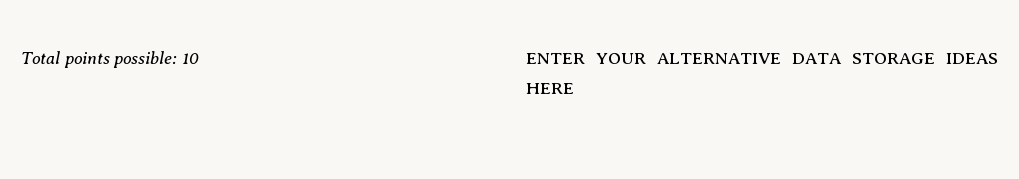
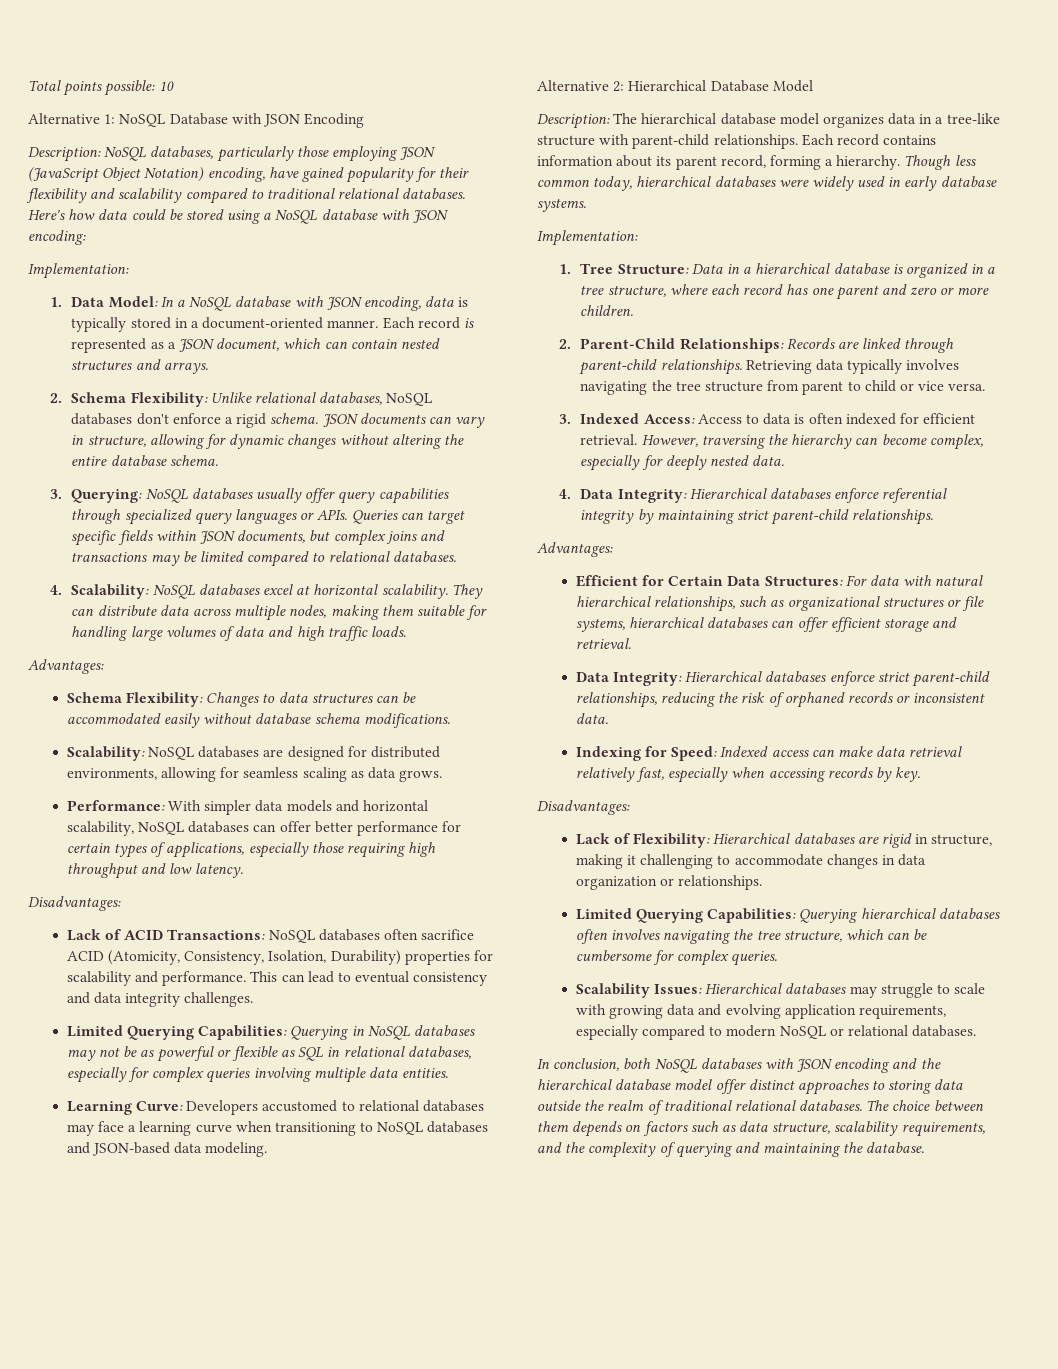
[526,53,998,64] [526,83,574,94] ENTER YOUR ALTERNATIVE DATA STORAGE IDEAS HERE -> [28,113,365,128] [28,146,437,162] [28,167,470,183] [26,188,466,204] [28,209,450,224] [28,230,86,245] [28,263,129,279] [49,296,469,311] [71,317,474,332] [71,338,440,353] [71,359,208,374] [49,392,433,407] [71,413,486,428] [71,434,464,449] [71,455,218,466] [49,488,449,504] [71,509,465,525] [71,530,445,546] [71,551,456,567] [49,584,483,599] [71,605,488,621] [71,626,406,641] [28,659,104,674] [66,692,417,707] [66,713,450,728] [66,746,440,761] [66,767,443,782] [66,800,428,815] [66,821,462,836] [66,842,437,858] [66,863,244,879] [28,896,121,911] [66,929,475,943] [66,950,493,965] [66,971,488,986] [66,992,254,1007] [66,1025,475,1040] [66,1046,471,1062] [66,1067,449,1083] [66,1100,484,1115] [66,1121,489,1136] [66,1142,268,1157] [537,80,813,92] [537,113,1000,129] [537,134,937,149] [537,155,976,170] [537,176,997,191] [537,198,586,212] [537,230,638,246] [558,263,996,278] [580,284,990,300] [580,305,634,316] [558,338,955,353] [579,359,960,375] [580,380,986,395] [558,413,976,425] [580,434,983,450] [580,455,785,471] [558,488,948,503] [580,509,934,525] [537,542,613,557] [575,575,984,587] [575,596,985,612] [575,617,958,632] [575,638,631,649] [575,671,990,687] [575,692,986,708] [575,713,608,724] [575,746,963,761] [575,767,921,783] [537,800,630,815] [575,833,993,848] [575,854,927,869] [575,875,763,890] [575,908,1000,923] [575,929,928,944] [575,950,778,966] [575,983,986,998] [575,1004,946,1019] [575,1025,977,1040] [537,1058,941,1073] [537,1079,964,1095] [537,1100,984,1115] [537,1121,985,1137] [537,1142,925,1158] Alternative 1: NoSQL Database with JSON Encoding // Description: NoSQL databases, particularly those employing JSON (JavaScript Object Notation) encoding, have gained popularity for their flexibility and scalability compared to traditional relational databases. Here's how data could be stored using a NoSQL database with JSON encoding: // Implementation: // 1. Data Model: In a NoSQL database with JSON encoding, data is typically stored in a document-oriented manner. Each record is represented as a JSON document, which can contain nested structures and arrays. // 2. Schema Flexibility: Unlike relational databases, NoSQL databases don't enforce a rigid schema. JSON documents can vary in structure, allowing for dynamic changes without altering the entire database schema. // 3. Querying: NoSQL databases usually offer query capabilities through specialized query languages or APIs. Queries can target specific fields within JSON documents, but complex joins and transactions may be limited compared to relational databases. // 4. Scalability: NoSQL databases excel at horizontal scalability. They can distribute data across multiple nodes, making them suitable for handling large volumes of data and high traffic loads. // Advantages: // Schema Flexibility: Changes to data structures can be accommodated easily without database schema modifications. // Scalability: NoSQL databases are designed for distributed environments, allowing for seamless scaling as data grows. // Performance: With simpler data models and horizontal scalability, NoSQL databases can offer better performance for certain types of applications, especially those requiring high throughput and low latency. // Disadvantages: // Lack of ACID Transactions: NoSQL databases often sacrifice ACID (Atomicity, Consistency, Isolation, Durability) properties for scalability and performance. This can lead to eventual consistency and data integrity challenges. // Limited Querying Capabilities: Querying in NoSQL databases may not be as powerful or flexible as SQL in relational databases, especially for complex queries involving multiple data entities. // Learning Curve: Developers accustomed to relational databases may face a learning curve when transitioning to NoSQL databases and JSON-based data modeling. // Alternative 2: Hierarchical Database Model // Description: The hierarchical database model organizes data in a tree-like structure with parent-child relationships. Each record contains information about its parent record, forming a hierarchy. Though less common today, hierarchical databases were widely used in early database systems. // Implementation: // 1. Tree Structure: Data in a hierarchical database is organized in a tree structure, where each record has one parent and zero or more children. // 2. Parent-Child Relationships: Records are linked through parent-child relationships. Retrieving data typically involves navigating the tree structure from parent to child or vice versa. // 3. Indexed Access: Access to data is often indexed for efficient retrieval. However, traversing the hierarchy can become complex, especially for deeply nested data. // 4. Data Integrity: Hierarchical databases enforce referential integrity by maintaining strict parent-child relationships. // Advantages: // Efficient for Certain Data Structures: For data with natural hierarchical relationships, such as organizational structures or file systems, hierarchical databases can offer efficient storage and retrieval. // Data Integrity: Hierarchical databases enforce strict parent-child relationships, reducing the risk of orphaned records or inconsistent data. // Indexing for Speed: Indexed access can make data retrieval relatively fast, especially when accessing records by key. // Disadvantages: // Lack of Flexibility: Hierarchical databases are rigid in structure, making it challenging to accommodate changes in data organization or relationships. // Limited Querying Capabilities: Querying hierarchical databases often involves navigating the tree structure, which can be cumbersome for complex queries. // Scalability Issues: Hierarchical databases may struggle to scale with growing data and evolving application requirements, especially compared to modern NoSQL or relational databases. // In conclusion, both NoSQL databases with JSON encoding and the hierarchical database model offer distinct approaches to storing data outside the realm of traditional relational databases. The choice between them depends on factors such as data structure, scalability requirements, and the complexity of querying and maintaining the database.

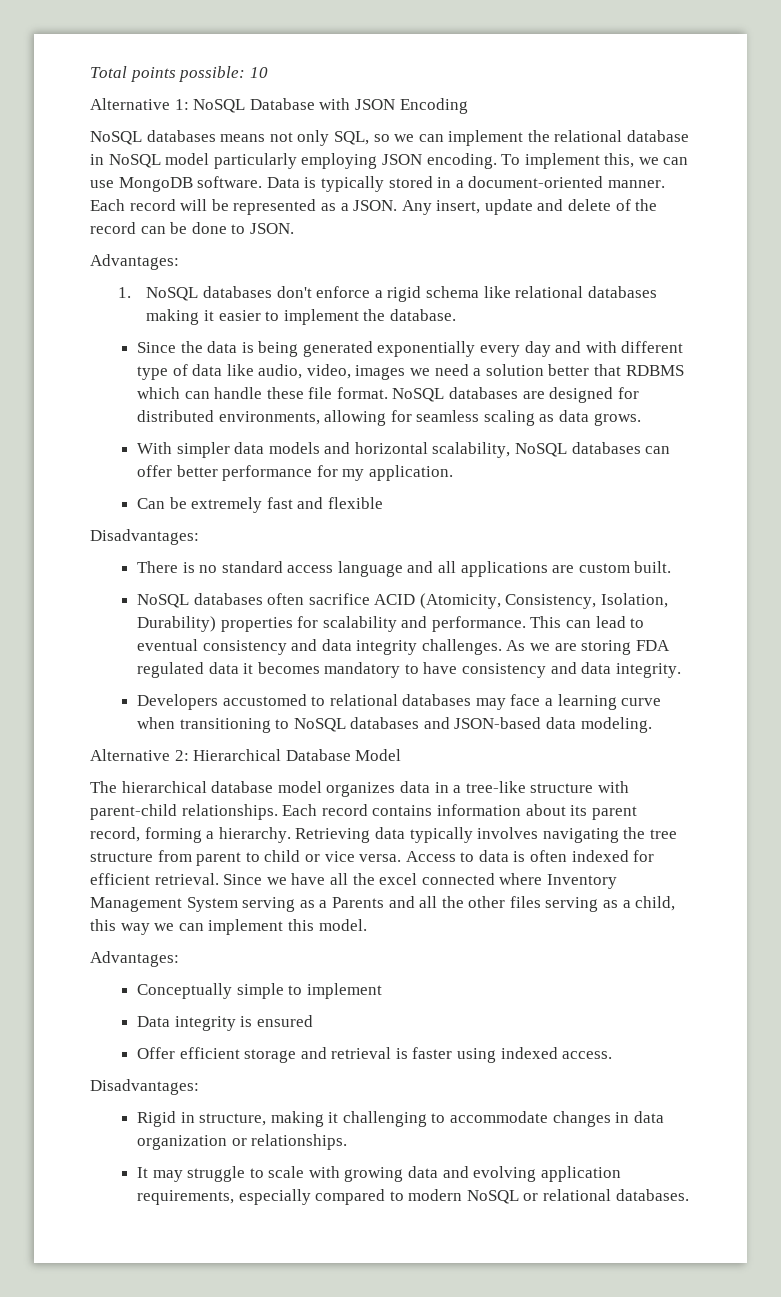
[28,146,437,162] [28,167,470,183] [26,188,466,204] [28,209,450,224] [28,230,86,245] [28,263,129,279] [49,296,455,311] Description: NoSQL databases, particularly those employing JSON (JavaScript Object Notation) encoding, have gained popularity for their flexibility and scalability compared to traditional relational databases. Here's how data could be stored using a NoSQL database with JSON encoding: // Implementation: // 1. Data Model: In a NoSQL database with JSON encoding, data -> [90,130,690,146] [90,153,689,169] [90,176,300,192] NoSQL databases means not only SQL, so we can implement the relational database in NoSQL model particularly employing JSON encoding. To implement this, we can use MongoDB software. Data
[463,318,474,328] is -> [180,199,229,211] will be
[178,338,440,352] [71,359,208,374] [49,392,383,407] JSON document, which can contain nested structures and arrays. // 2. Schema Flexibility: Unlike relational databases, -> [353,199,658,215] [90,222,294,234] [90,254,179,270] [118,287,132,298] JSON. Any insert, update and delete of the record can be done to JSON. // Advantages: // 1.
[270,413,486,428] [71,434,464,449] [71,455,218,466] [49,488,449,504] [71,509,465,525] [71,530,445,546] [71,551,456,567] [49,584,483,599] [71,605,488,621] [71,626,406,641] [28,659,104,674] [66,692,417,707] [66,713,450,728] [66,746,145,761] schema. JSON documents can vary in structure, allowing for dynamic changes without altering the entire database schema. // 3. Querying: NoSQL databases usually offer query capabilities through specialized query languages or APIs. Queries can target specific fields within JSON documents, but complex joins and transactions may be limited compared to relational databases. // 4. Scalability: NoSQL databases excel at horizontal scalability. They can distribute data across multiple nodes, making them suitable for handling large volumes of data and high traffic loads. // Advantages: // Schema Flexibility: Changes to data structures can be accommodated easily without database schema modifications. // Scalability: -> [425,286,657,298] [146,309,456,325] [136,341,684,357] [136,364,684,380] [136,387,388,399] schema like relational databases making it easier to implement the database. // Since the data is being generated exponentially every day and with different type of data like audio, video, images we need a solution better that RDBMS which can handle these file format.
[66,800,165,811] Performance: -> (641, 419) none
[66,842,437,858] [66,863,244,879] [28,896,121,911] [66,929,266,941] certain types of applications, especially those requiring high throughput and low latency. // Disadvantages: // Lack of ACID Transactions: -> [342,465,453,481] [136,497,383,513] [90,529,199,545] [136,561,672,577] my application. // Can be extremely fast and flexible // Disadvantages: // There is no standard access language and all applications are custom built. //
[66,1025,475,1040] [66,1046,471,1062] [66,1067,449,1083] [66,1101,183,1115] // Limited Querying Capabilities: Querying in NoSQL databases may not be as powerful or flexible as SQL in relational databases, especially for complex queries involving multiple data entities. // Learning Curve: -> [506,640,670,655] [136,662,681,678] As we are storing FDA regulated data it becomes mandatory to have consistency and data integrity. //
[537,114,610,129] Description: -> (402, 755) none
[904,155,976,170] [537,176,997,191] [537,198,586,212] [537,230,638,246] [558,263,996,278] [580,284,990,300] [580,305,634,316] [558,338,955,353] [579,359,742,375] Though less common today, hierarchical databases were widely used in early database systems. // Implementation: // 1. Tree Structure: Data in a hierarchical database is organized in a tree structure, where each record has one parent and zero or more children. // 2. Parent-Child Relationships: Records are linked through parent-child relationships. -> (291, 835) none
[558,413,695,424] // 3. Indexed Access: -> (402, 858) none
[641,434,983,450] [580,455,785,471] [558,488,948,503] [580,509,934,525] [537,542,613,557] [575,575,984,587] [575,596,985,612] [575,617,958,632] [575,638,631,649] [575,671,990,687] [575,692,986,708] [575,713,608,724] [575,746,963,761] [575,767,921,783] [537,800,630,815] [575,833,912,848] However, traversing the hierarchy can become complex, especially for deeply nested data. // 4. Data Integrity: Hierarchical databases enforce referential integrity by maintaining strict parent-child relationships. // Advantages: // Efficient for Certain Data Structures: For data with natural hierarchical relationships, such as organizational structures or file systems, hierarchical databases can offer efficient storage and retrieval. // Data Integrity: Hierarchical databases enforce strict parent-child relationships, reducing the risk of orphaned records or inconsistent data. // Indexing for Speed: Indexed access can make data retrieval relatively fast, especially when accessing records by key. // Disadvantages: // Lack of Flexibility: Hierarchical databases are rigid -> [223,873,617,889] [90,896,676,912] [90,919,367,935] [90,951,179,967] [136,983,382,999] [136,1015,313,1031] [136,1047,613,1063] [90,1079,199,1095] [136,1111,176,1127] Since we have all the excel connected where Inventory Management System serving as a Parents and all the other files serving as a child, this way we can implement this model. // Advantages: // Conceptually simple to implement // Data integrity is ensured // Offer efficient storage and retrieval is faster using indexed access. // Disadvantages: // Rigid
[575,908,1000,923] [575,929,928,944] [575,950,778,966] [575,983,847,998] Limited Querying Capabilities: Querying hierarchical databases often involves navigating the tree structure, which can be cumbersome for complex queries. // Scalability Issues: Hierarchical databases -> [136,1167,148,1178] It
[537,1058,941,1073] [537,1079,964,1095] [537,1100,984,1115] [537,1121,985,1137] [537,1142,925,1158] // In conclusion, both NoSQL databases with JSON encoding and the hierarchical database model offer distinct approaches to storing data outside the realm of traditional relational databases. The choice between them depends on factors such as data structure, scalability requirements, and the complexity of querying and maintaining the database. -> (689, 1195) none

